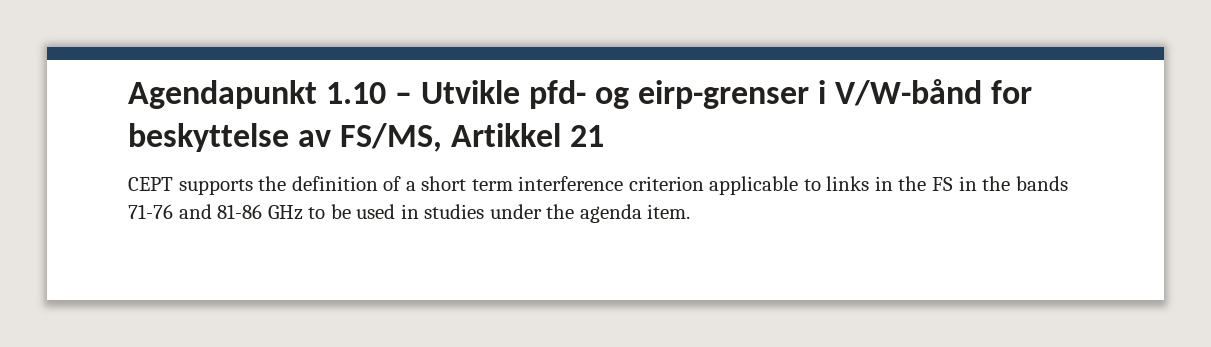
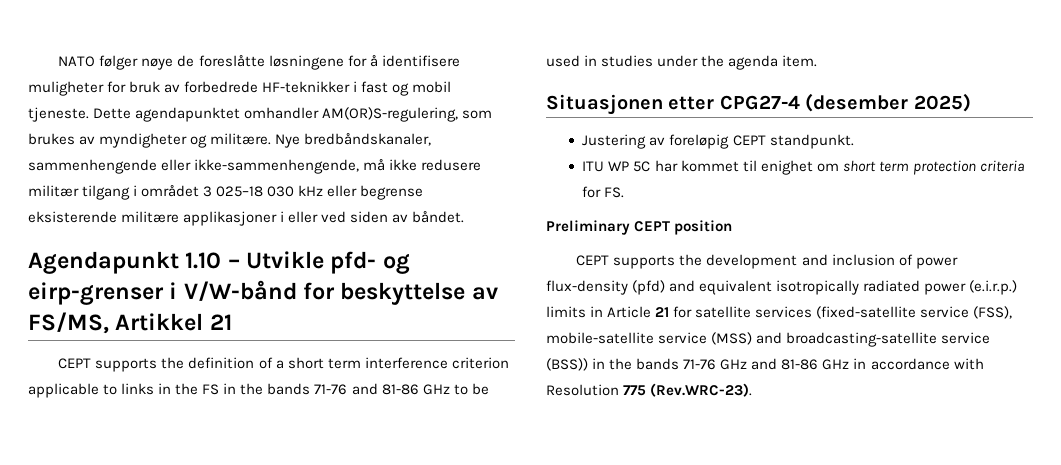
(128, 94) none -> [58,54,460,70] [28,81,452,96] [28,107,493,122] [28,132,432,148] [28,158,482,174] [28,184,424,200] [28,210,465,226] NATO følger nøye de foreslåtte løsningene for å identifisere muligheter for bruk av forbedrede HF-teknikker i fast og mobil tjeneste. Dette agendapunktet omhandler AM(OR)S-regulering, som brukes av myndigheter og militære. Nye bredbåndskanaler, sammenhengende eller ikke-sammenhengende, må ikke redusere militær tilgang i området 3 025–18 030 kHz eller begrense eksisterende militære applikasjoner i eller ved siden av båndet. //
(691, 211) none -> [546,93,971,115] [582,134,854,149] [582,160,1025,175] [582,186,625,198] [546,220,733,235] [576,254,958,269] [546,280,1018,295] [546,306,1013,319] [546,332,991,347] [546,358,984,371] [546,383,753,397] // Situasjonen etter CPG27-4 (desember 2025) // Justering av foreløpig CEPT standpunkt. // ITU WP 5C har kommet til enighet om short term protection criteria for FS. // Preliminary CEPT position // CEPT supports the development and inclusion of power flux-density (pfd) and equivalent isotropically radiated power (e.i.r.p.) limits in Article 21 for satellite services (fixed-satellite service (FSS), mobile-satellite service (MSS) and broadcasting-satellite service (BSS)) in the bands 71-76 GHz and 81-86 GHz in accordance with Resolution 775 (Rev.WRC-23).

